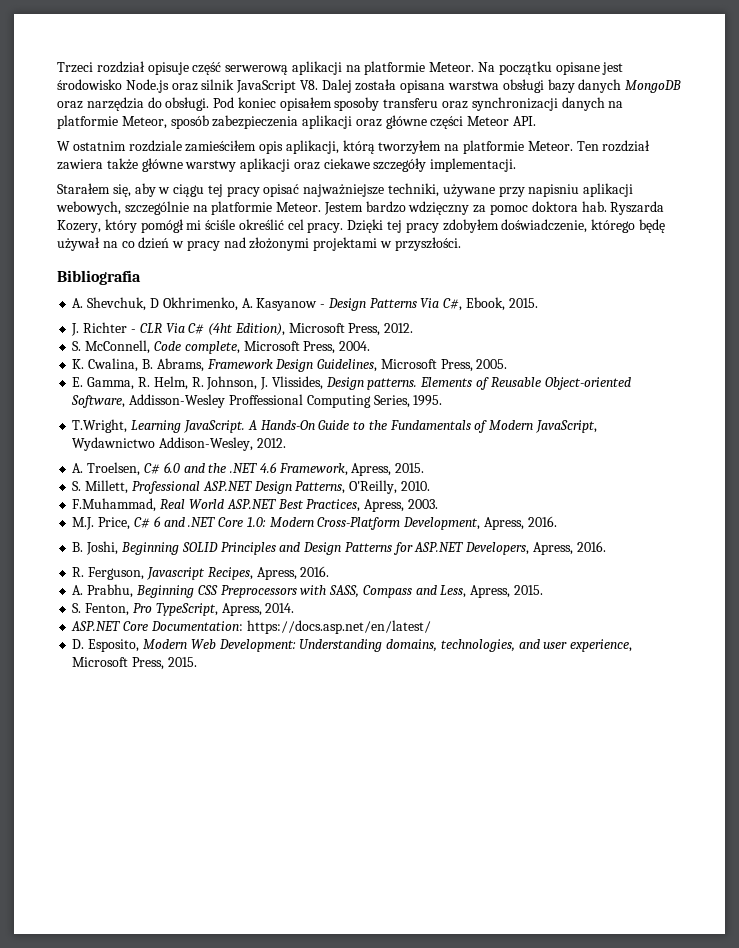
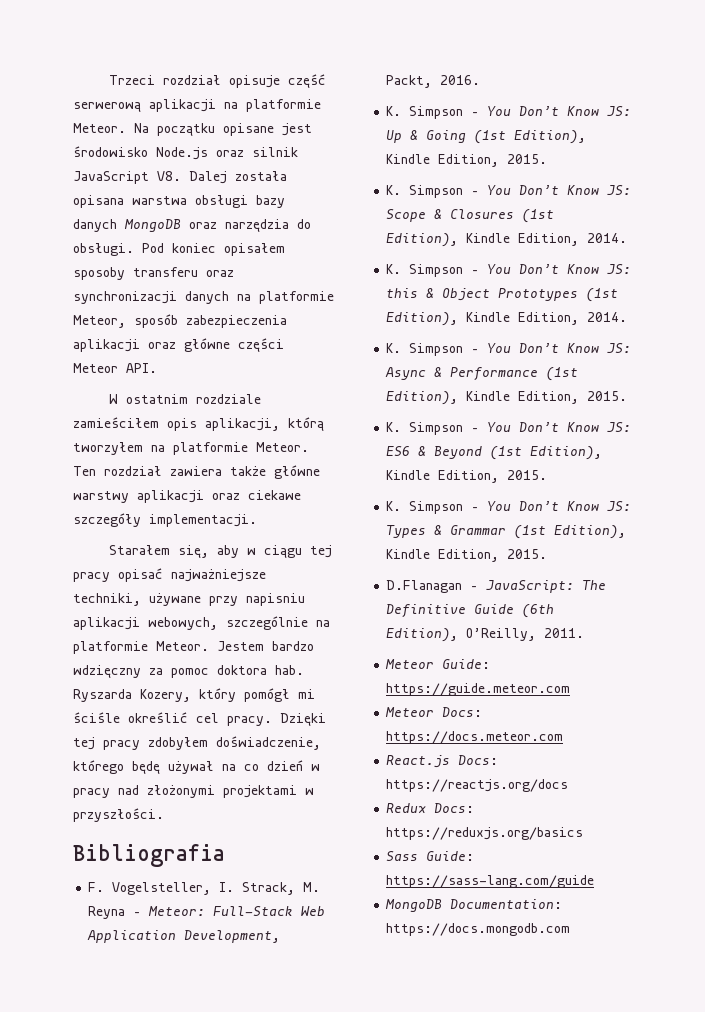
[72,297,538,311] [71,322,414,336] [72,340,371,354] [72,358,508,372] [72,376,631,390] [71,394,443,408] [72,419,597,433] [72,437,286,451] [72,462,425,476] [72,480,430,494] [72,498,438,512] [72,516,557,530] [72,541,606,555] [72,566,330,580] [72,584,543,598] [72,603,295,616] [71,620,431,634] [72,639,633,652] [72,657,197,670] A. Shevchuk, D Okhrimenko, A. Kasyanow - Design Patterns Via C#, Ebook, 2015. // J. Richter - CLR Via C# (4ht Edition), Microsoft Press, 2012. // S. McConnell, Code complete, Microsoft Press, 2004. // K. Cwalina, B. Abrams, Framework Design Guidelines, Microsoft Press, 2005. // E. Gamma, R. Helm, R. Johnson, J. Vlissides, Design patterns. Elements of Reusable Object-oriented Software, Addisson-Wesley Proffessional Computing Series, 1995. // T.Wright, Learning JavaScript. A Hands-On Guide to the Fundamentals of Modern JavaScript, Wydawnictwo Addison-Wesley, 2012. // A. Troelsen, C# 6.0 and the .NET 4.6 Framework, Apress, 2015. // S. Millett, Professional ASP.NET Design Patterns, O'Reilly, 2010. // F.Muhammad, Real World ASP.NET Best Practices, Apress, 2003. // M.J. Price, C# 6 and .NET Core 1.0: Modern Cross-Platform Development, Apress, 2016. // B. Joshi, Beginning SOLID Principles and Design Patterns for ASP.NET Developers, Apress, 2016. // R. Ferguson, Javascript Recipes, Apress, 2016. // A. Prabhu, Beginning CSS Preprocessors with SASS, Compass and Less, Apress, 2015. // S. Fenton, Pro TypeScript, Apress, 2014. // ASP.NET Core Documentation: https://docs.asp.net/en/latest/ // D. Esposito, Modern Web Development: Understanding domains, technologies, and user experience, Microsoft Press, 2015. -> [88,882,321,895] [88,906,326,919] [87,930,281,943] [386,75,481,88] [386,106,632,119] [386,130,587,144] [386,154,548,167] [386,185,632,198] [386,209,555,223] [386,233,628,247] [386,264,632,277] [386,288,619,302] [386,312,628,326] [386,343,632,356] [385,367,579,381] [386,391,628,405] [386,422,632,435] [386,446,603,460] [386,470,548,483] [386,501,632,514] [386,525,627,539] [386,549,548,562] [386,580,607,593] [386,604,555,618] [386,628,585,642] [385,659,491,669] [386,683,571,696] [385,707,483,717] [386,731,564,744] [386,755,499,768] [386,779,569,792] [386,803,475,814] [386,827,584,840] [386,851,475,861] [386,875,595,888] [385,899,563,912] [386,923,571,936] F. Vogelsteller, I. Strack, M. Reyna – Meteor: Full-Stack Web Application Development, Packt, 2016. // K. Simpson – You Don’t Know JS: Up & Going (1st Edition), Kindle Edition, 2015. // K. Simpson – You Don’t Know JS: Scope & Closures (1st Edition), Kindle Edition, 2014. // K. Simpson – You Don’t Know JS: this & Object Prototypes (1st Edition), Kindle Edition, 2014. // K. Simpson – You Don’t Know JS: Async & Performance (1st Edition), Kindle Edition, 2015. // K. Simpson – You Don’t Know JS: ES6 & Beyond (1st Edition), Kindle Edition, 2015. // K. Simpson – You Don’t Know JS: Types & Grammar (1st Edition), Kindle Edition, 2015. // D.Flanagan – JavaScript: The Definitive Guide (6th Edition), O’Reilly, 2011. // Meteor Guide: https://guide.meteor.com // Meteor Docs: https://docs.meteor.com // React.js Docs: https://reactjs.org/docs // Redux Docs: https://reduxjs.org/basics // Sass Guide: https://sass-lang.com/guide // MongoDB Documentation: https://docs.mongodb.com

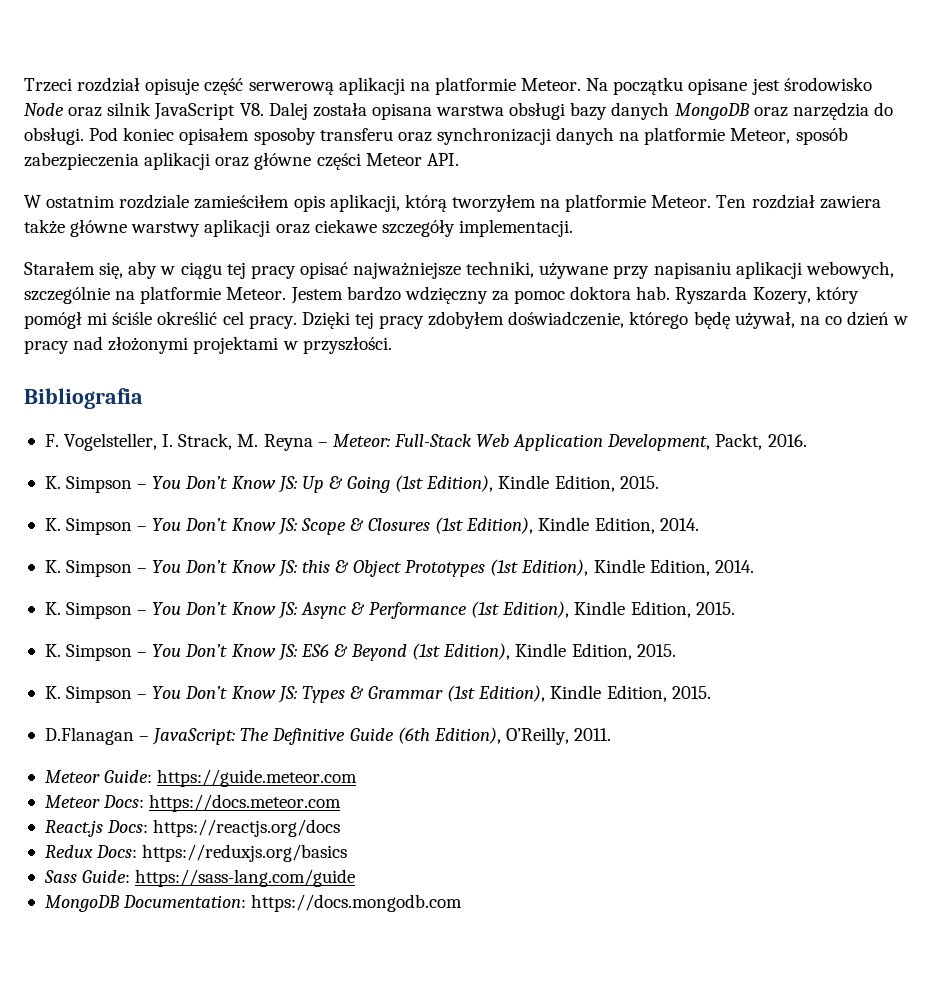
[156,147,208,160] Node.js -> [24,103,64,116] Node
[246,593,305,606] napisniu -> [653,262,731,279] napisaniu
[168,761,214,774] używał -> [734,311,795,329] używał,

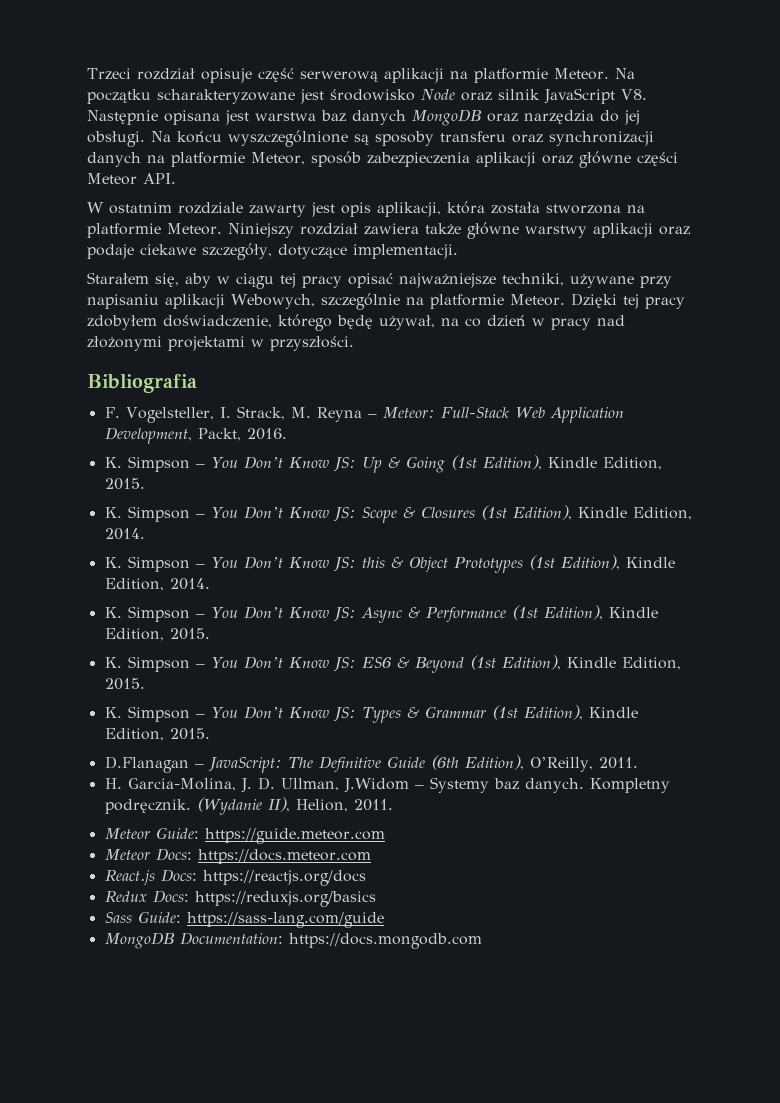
[688,78,748,95] opisane -> [157,89,295,104] scharakteryzowane
[268,102,608,120] Dalej została opisana warstwa obsługi bazy -> [87,110,346,125] Następnie opisana jest warstwa baz
[24,127,250,145] obsługi. Pod koniec opisałem -> [624,110,640,125] [87,130,369,147] jej obsługi. Na końcu wyszczególnione są
[194,194,747,212] zamieściłem opis aplikacji, którą tworzyłem na platformie Meteor. Ten -> [249,201,645,217] [87,223,294,238] zawarty jest opis aplikacji, która została stworzona na platformie Meteor. Niniejszy
[314,219,455,237] ciekawe szczegóły -> [87,243,347,260] podaje ciekawe szczegóły, dotyczące
[805,261,894,279] webowych, -> [231,294,315,309] Webowych,
[290,286,859,304] [24,311,297,329] Jestem bardzo wdzięczny za pomoc doktora hab. Ryszarda Kozery, który pomógł mi ściśle określić cel pracy. -> (565, 300) none
(612, 734) none -> [104,777,670,793] [104,797,393,815] // H. Garcia-Molina, J. D. Ullman, J.Widom – Systemy baz danych. Kompletny podręcznik. (Wydanie II), Helion, 2011.

